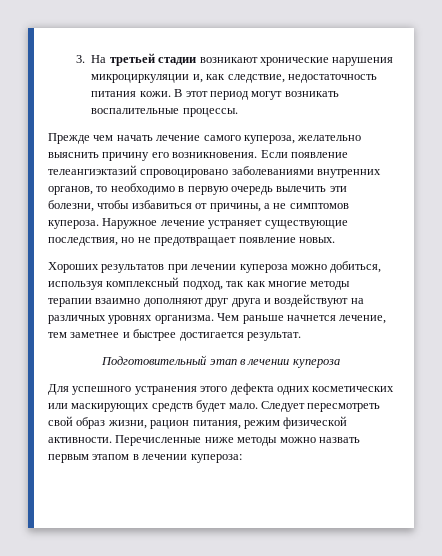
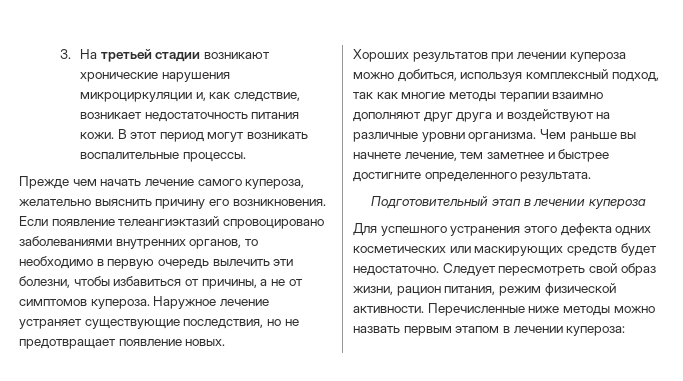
(285, 78) none -> [79,112,142,119] возникает
(287, 206) none -> [288,279,303,286] от
[48,315,153,324] различных уровнях -> [353,132,465,142] различные уровни
[286,315,336,321] начнется -> [620,132,637,139] [353,152,401,159] вы начнете
[179,332,301,341] достигается результат. -> [353,172,592,182] достигните определенного результата.
[228,403,258,409] мало. -> [353,266,439,276] недостаточно.

